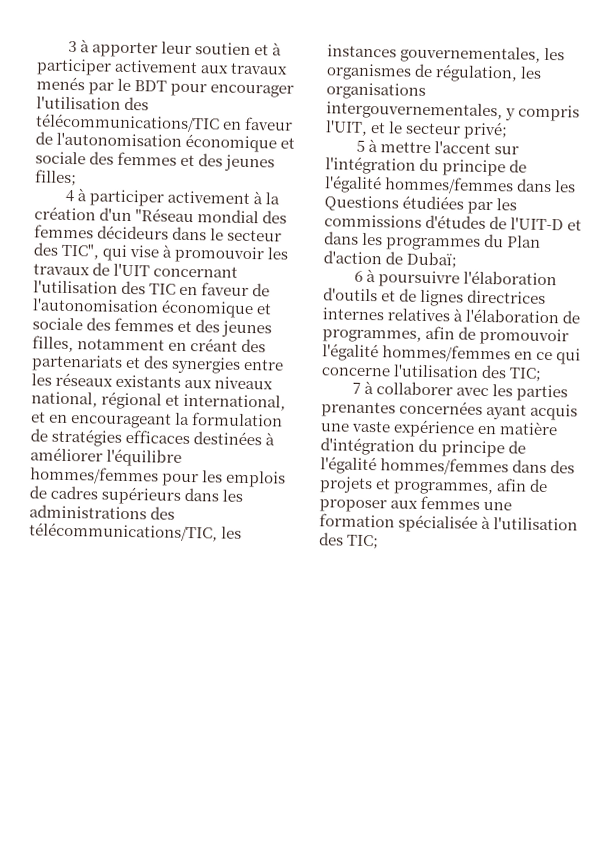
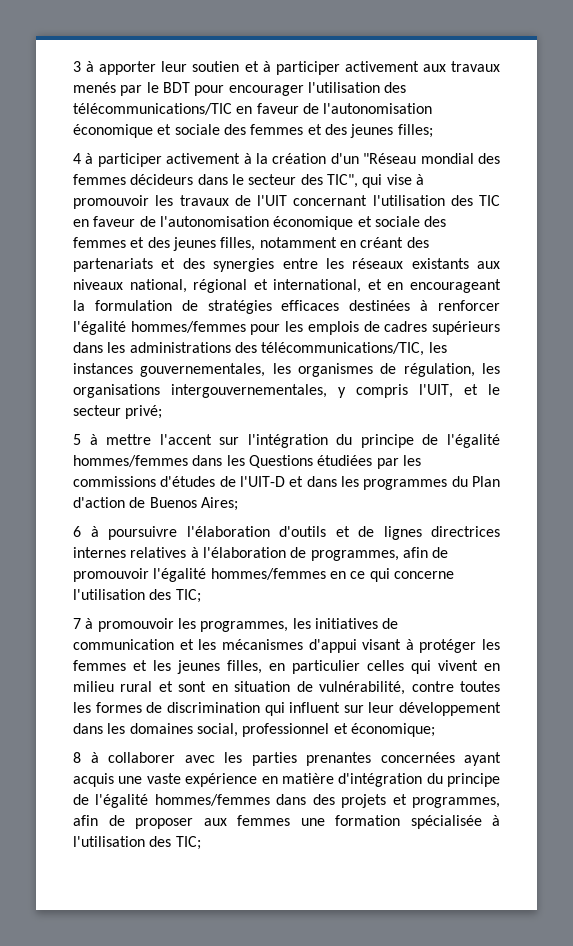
[30,447,183,467] améliorer l'équilibre -> [438,300,501,311] [73,321,126,335] renforcer l'égalité
[406,251,458,269] Dubaï; -> [149,497,238,511] Buenos Aires;
(374, 387) none -> [97,618,399,632] [73,639,500,653] [73,660,500,674] [73,681,501,695] [73,702,501,716] [73,723,435,737] [73,752,99,763] promouvoir les programmes, les initiatives de communication et les mécanismes d'appui visant à protéger les femmes et les jeunes filles, en particulier celles qui vivent en milieu rural et sont en situation de vulnérabilité, contre toutes les formes de discrimination qui influent sur leur développement dans les domaines social, professionnel et économique; // 8 à

